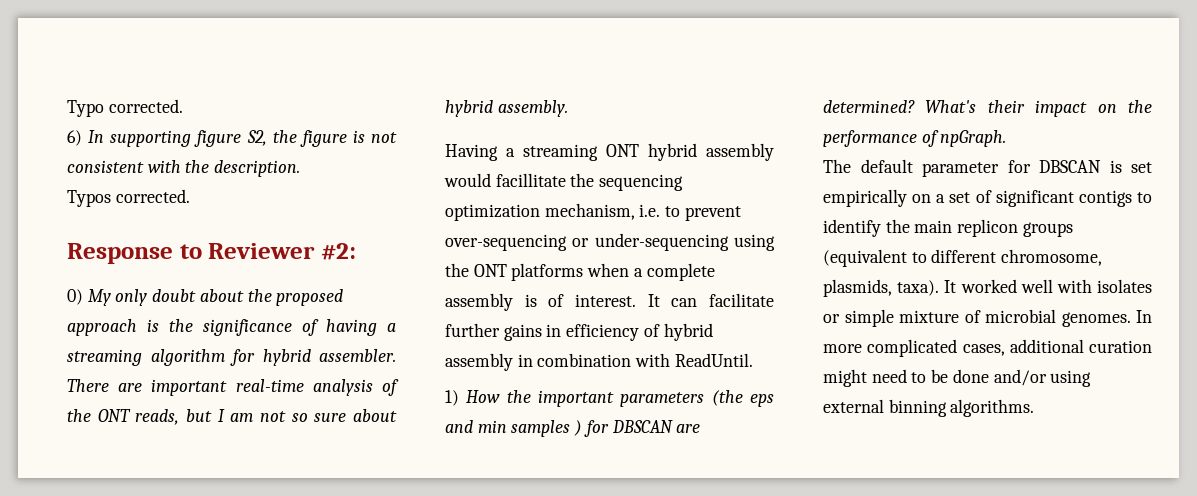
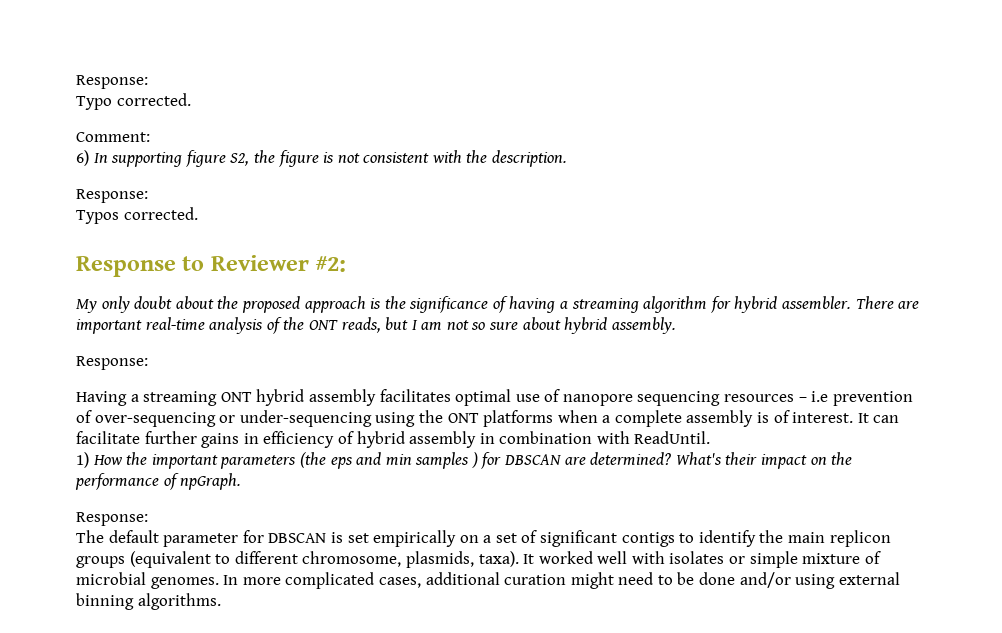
(67, 108) none -> [76,75,148,89] Response: //
(183, 106) none -> [76,132,150,142] // Comment:
(301, 168) none -> [76,189,148,203] // Response:
[67,289,83,305] 0) -> (347, 264) none
(568, 108) none -> [76,356,148,370] // Response:
[444,173,684,191] [445,203,741,221] would facillitate the sequencing optimization mechanism, i.e. to prevent -> [379,389,913,406] [76,410,92,423] facilitates optimal use of nanopore sequencing resources – i.e prevention of
(1007, 138) none -> [76,512,148,526] // Response:

